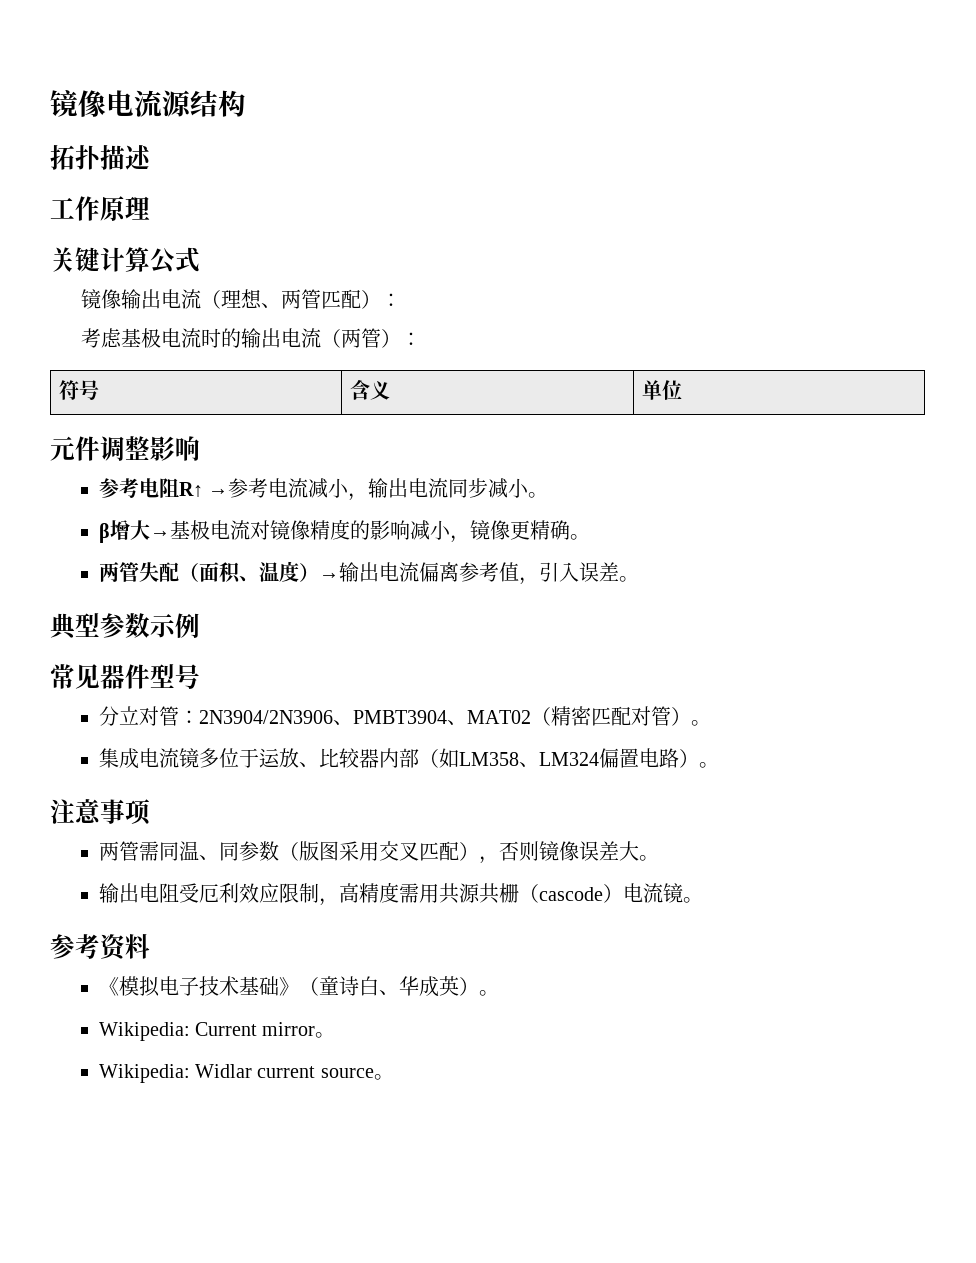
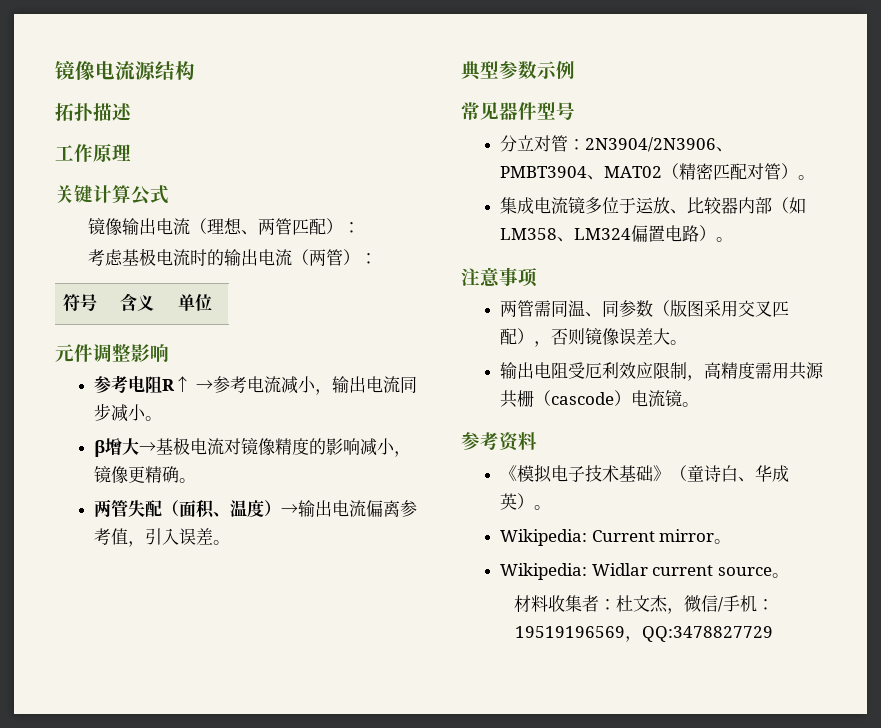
(394, 1077) none -> [513,595,774,614] [514,626,773,642] // 材料收集者：杜文杰，微信/手机：19519196569，QQ:3478827729

